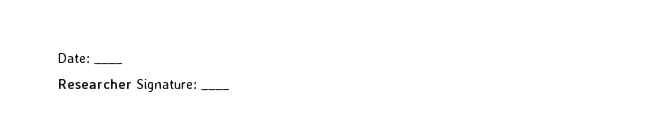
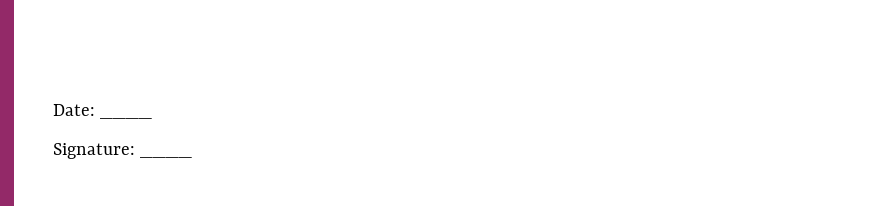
[58,79,132,89] Researcher -> (153, 117) none

